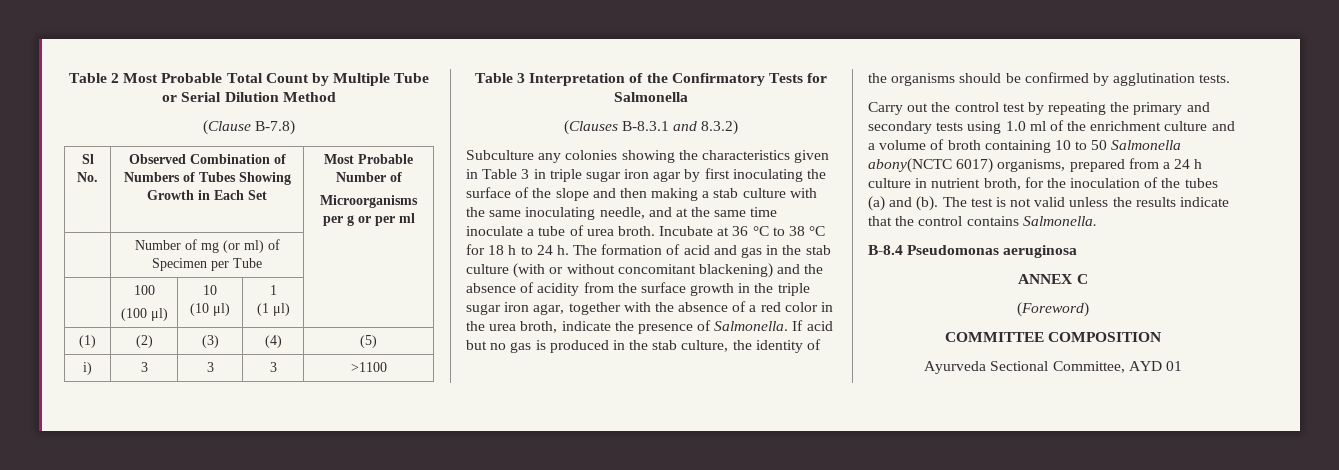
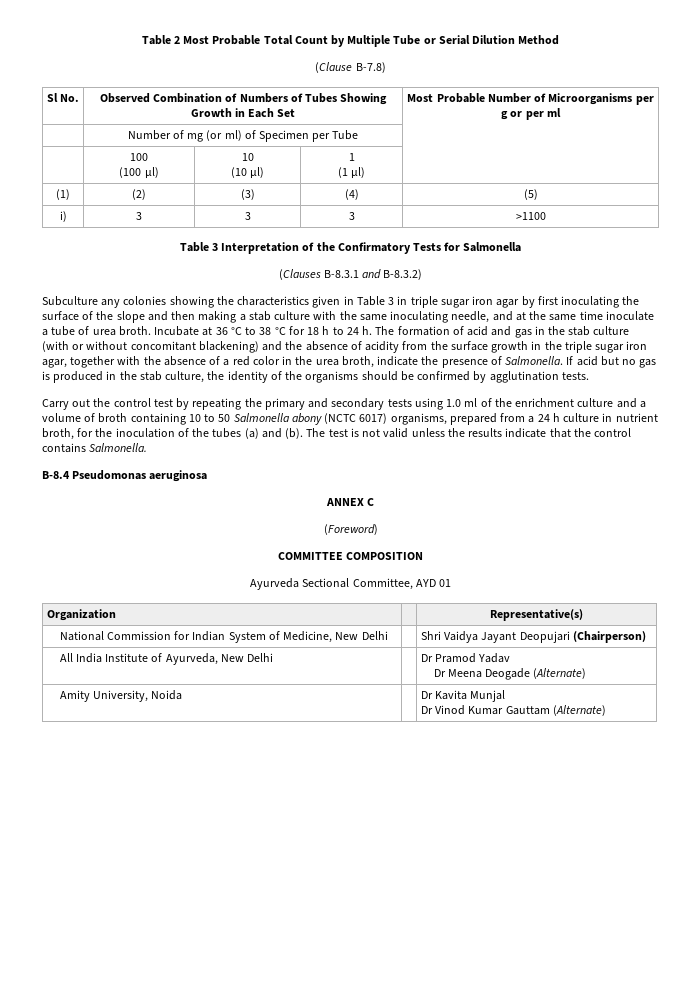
(402, 177) // -> (547, 97) none
[701,120,739,135] 8.3.2) -> [383,269,423,280] B-8.3.2)
[868,158,952,173] abony(NCTC -> [291,413,357,425] abony (NCTC
(1182, 366) none -> [46,609,116,621] [490,609,583,621] [59,631,388,643] [420,631,646,643] [59,653,274,665] [420,653,511,663] [433,668,587,680] [59,690,183,702] [420,690,506,702] [420,705,606,716] // Organization | | Representative(s) // National Commission for Indian System of Medicine, New Delhi | | Shri Vaidya Jayant Deopujari (Chairperson) // All India Institute of Ayurveda, New Delhi | | Dr Pramod Yadav // Dr Meena Deogade (Alternate) // Amity University, Noida | | Dr Kavita Munjal // Dr Vinod Kumar Gauttam (Alternate)

